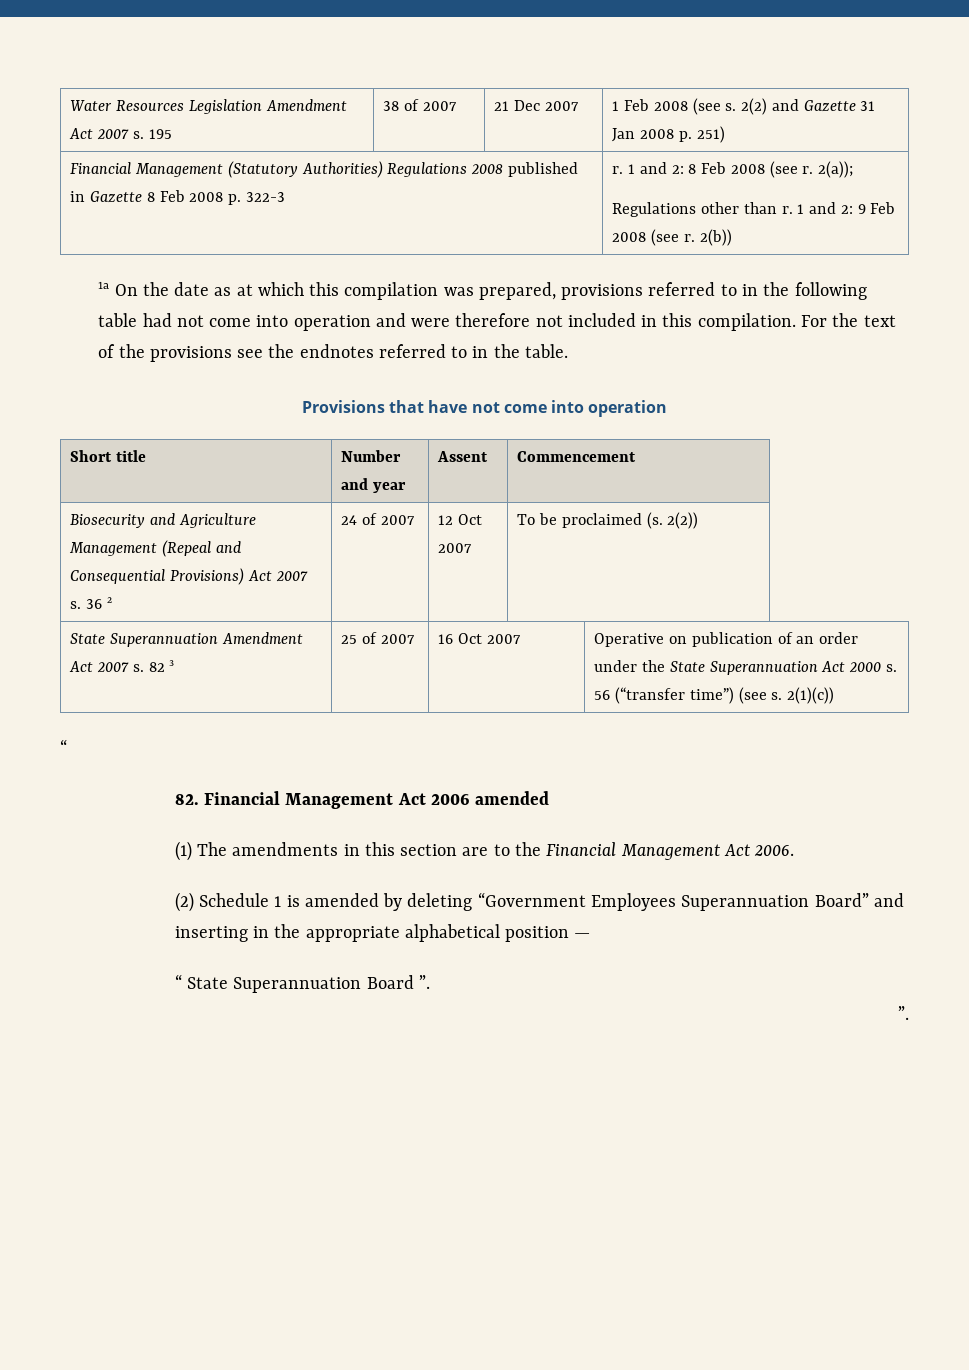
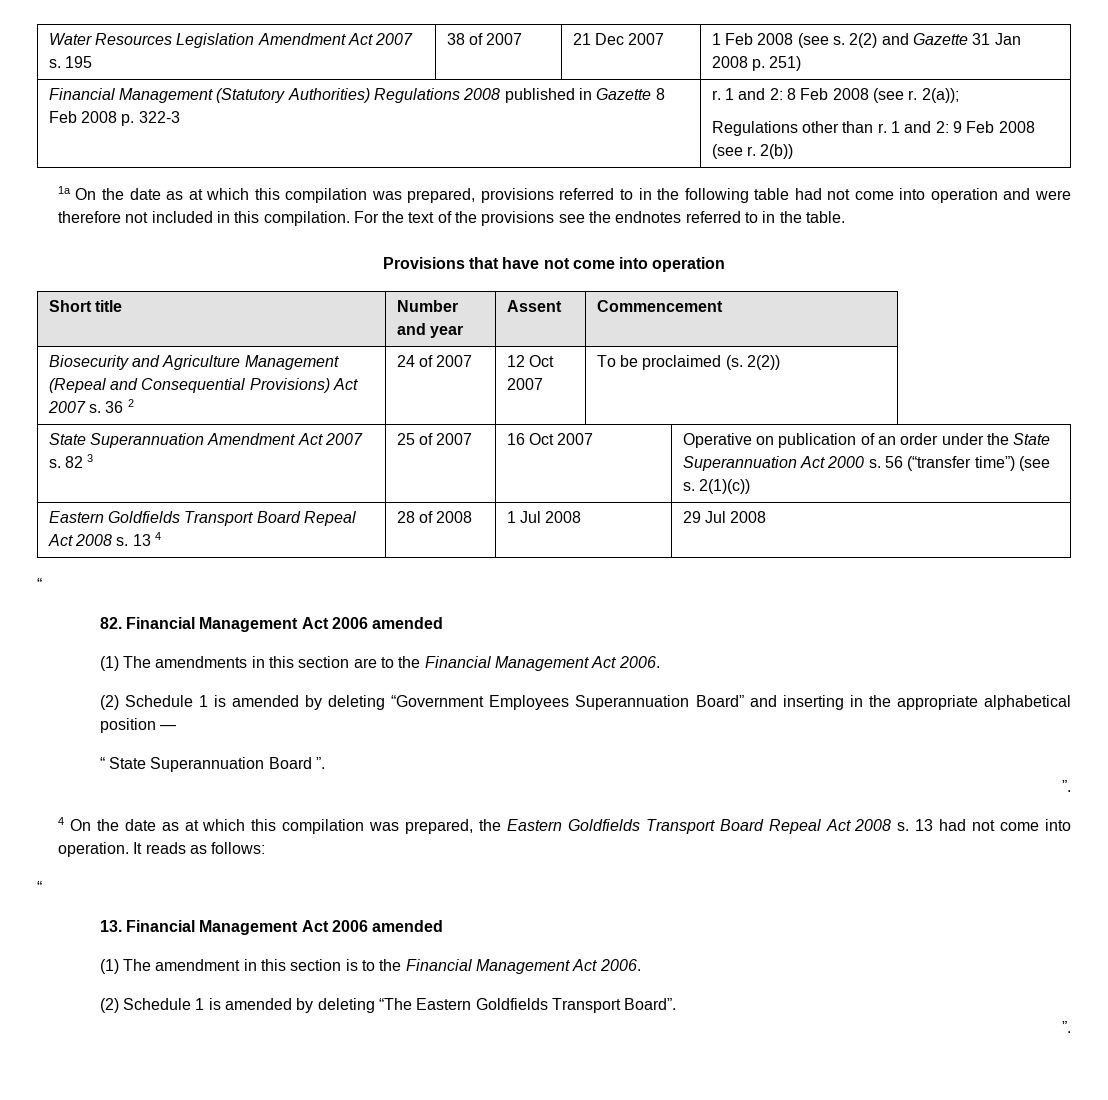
(835, 695) none -> [48,511,356,526] [47,532,161,546] [396,511,473,523] [506,511,582,523] [682,511,767,523] // Eastern Goldfields Transport Board Repeal Act 2008 s. 13 4 | 28 of 2008 | 1 Jul 2008 | 29 Jul 2008
(909, 1013) none -> [57,817,1071,834] [57,842,266,857] [37,881,42,893] [99,920,444,935] [99,959,641,974] [99,998,677,1013] [1062,1021,1071,1033] // 4 On the date as at which this compilation was prepared, the Eastern Goldfields Transport Board Repeal Act 2008 s. 13 had not come into operation. It reads as follows: // “ // 13. Financial Management Act 2006 amended // (1) The amendment in this section is to the Financial Management Act 2006. // (2) Schedule 1 is amended by deleting “The Eastern Goldfields Transport Board”. // ”.

